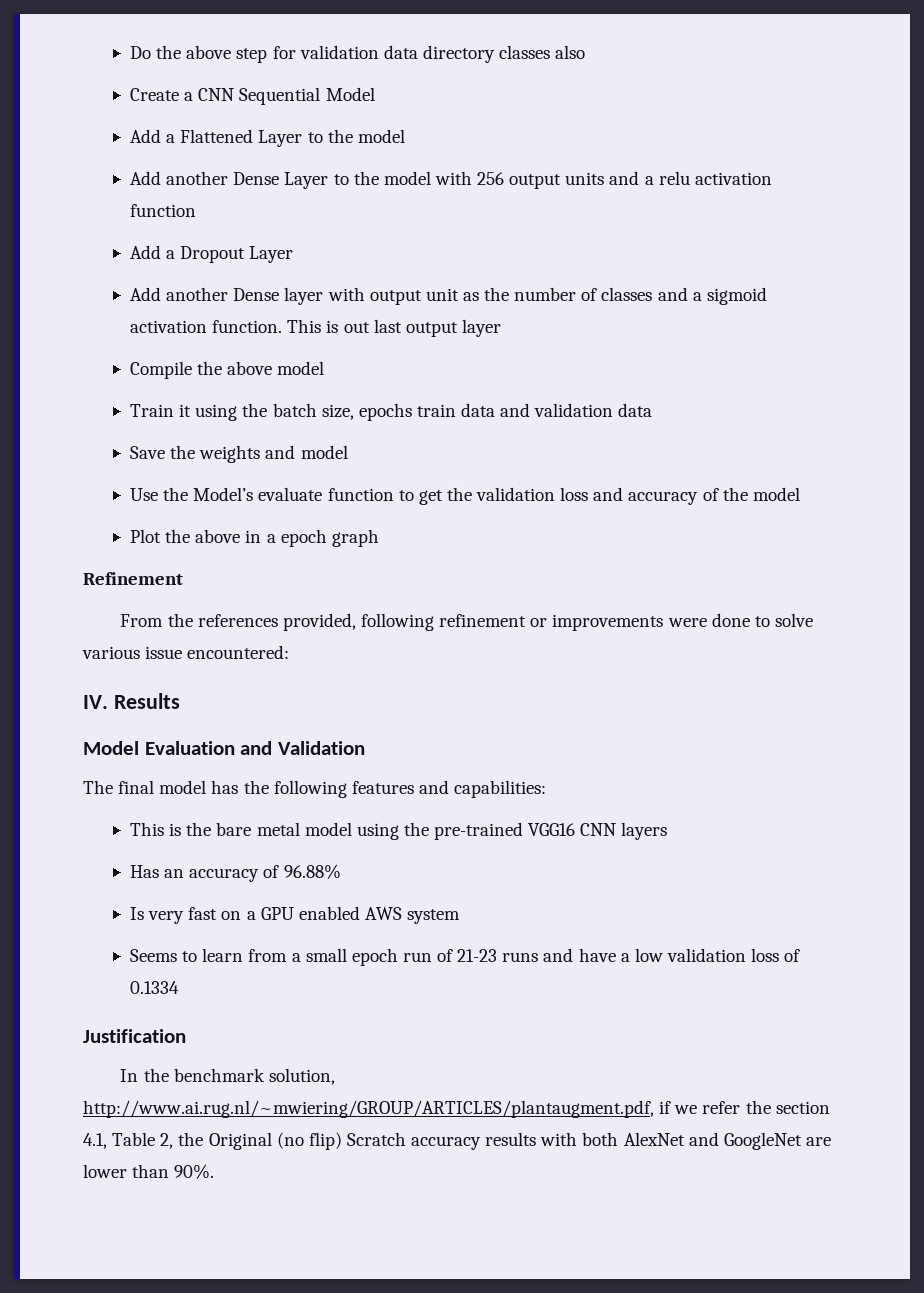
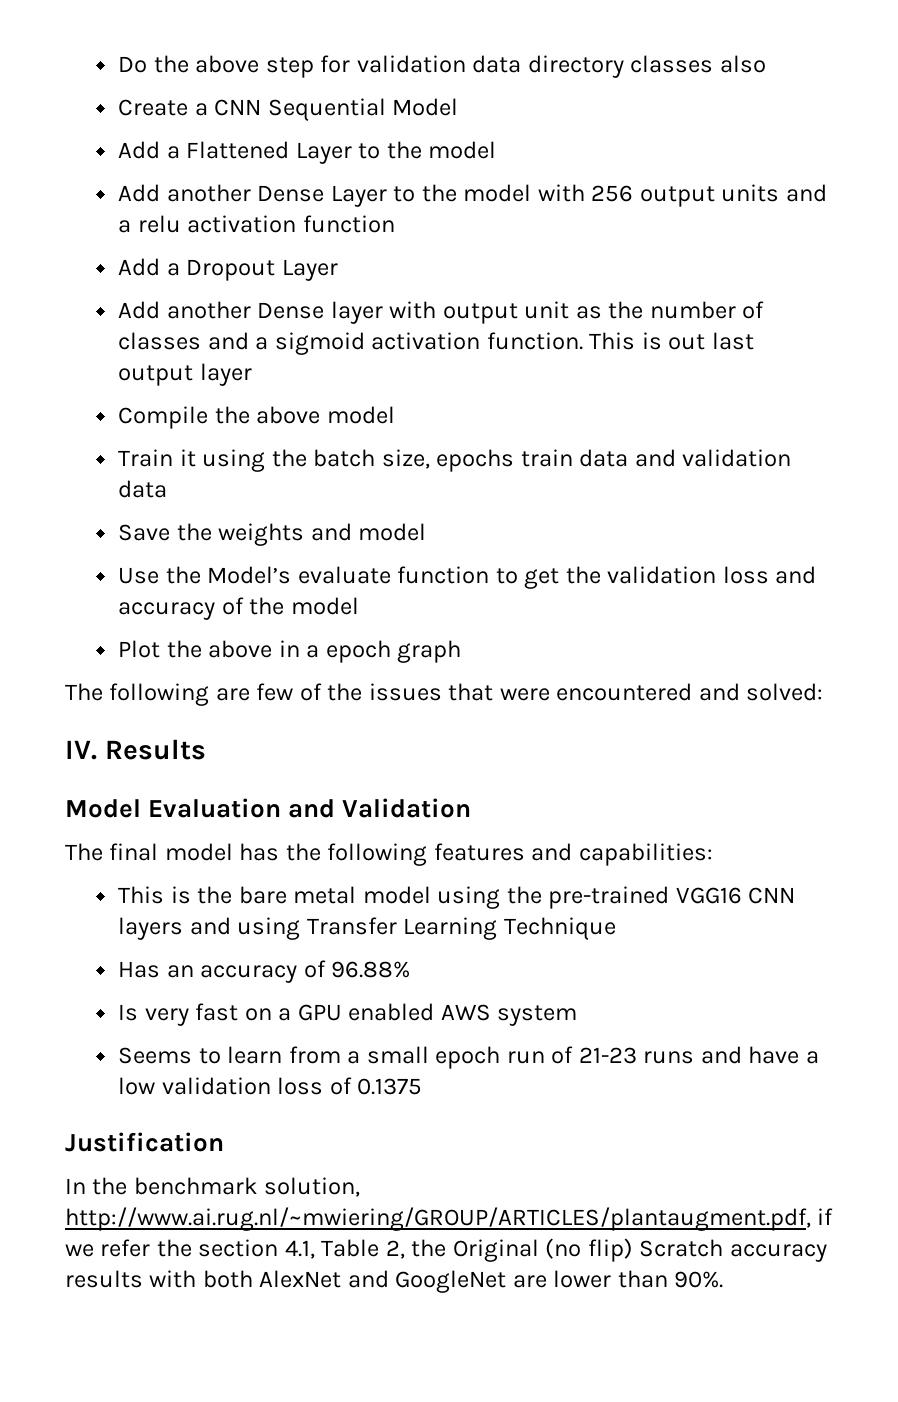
[83,572,183,585] [120,613,813,631] [82,645,290,659] Refinement // From the references provided, following refinement or improvements were done to solve various issue encountered: -> [65,683,824,706] The following are few of the issues that were encountered and solved:
(668, 831) none -> [189,917,616,940] and using Transfer Learning Technique
[130,981,180,994] 0.1334 -> [357,1078,423,1095] 0.1375

